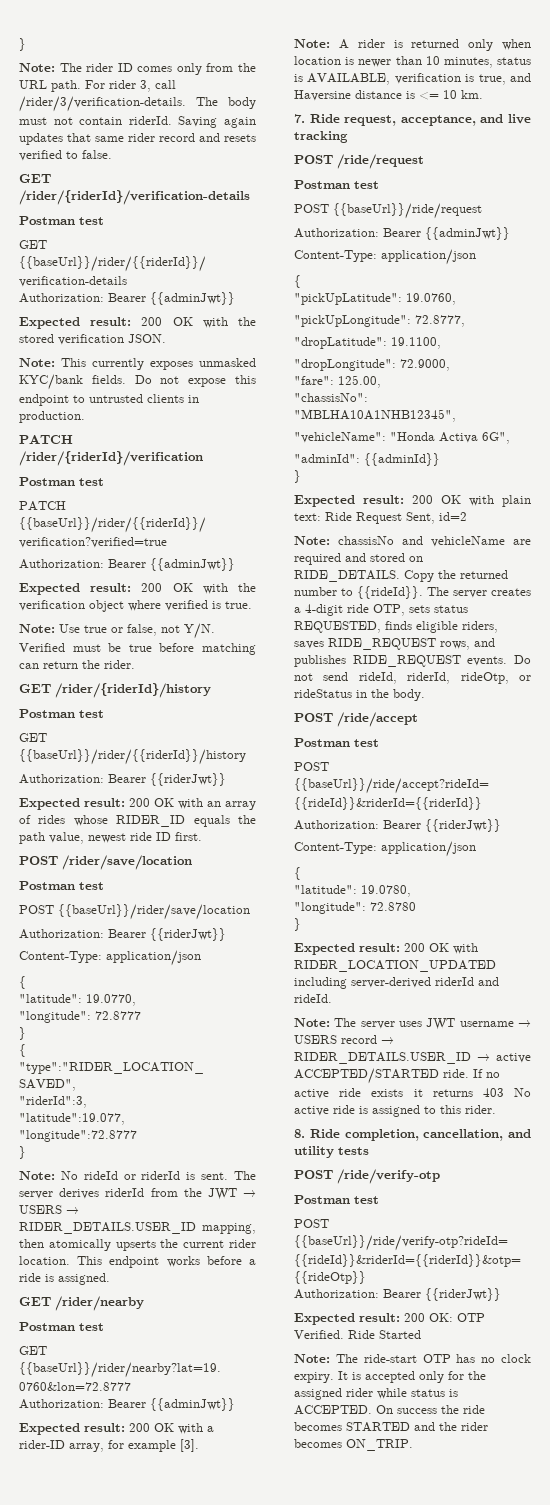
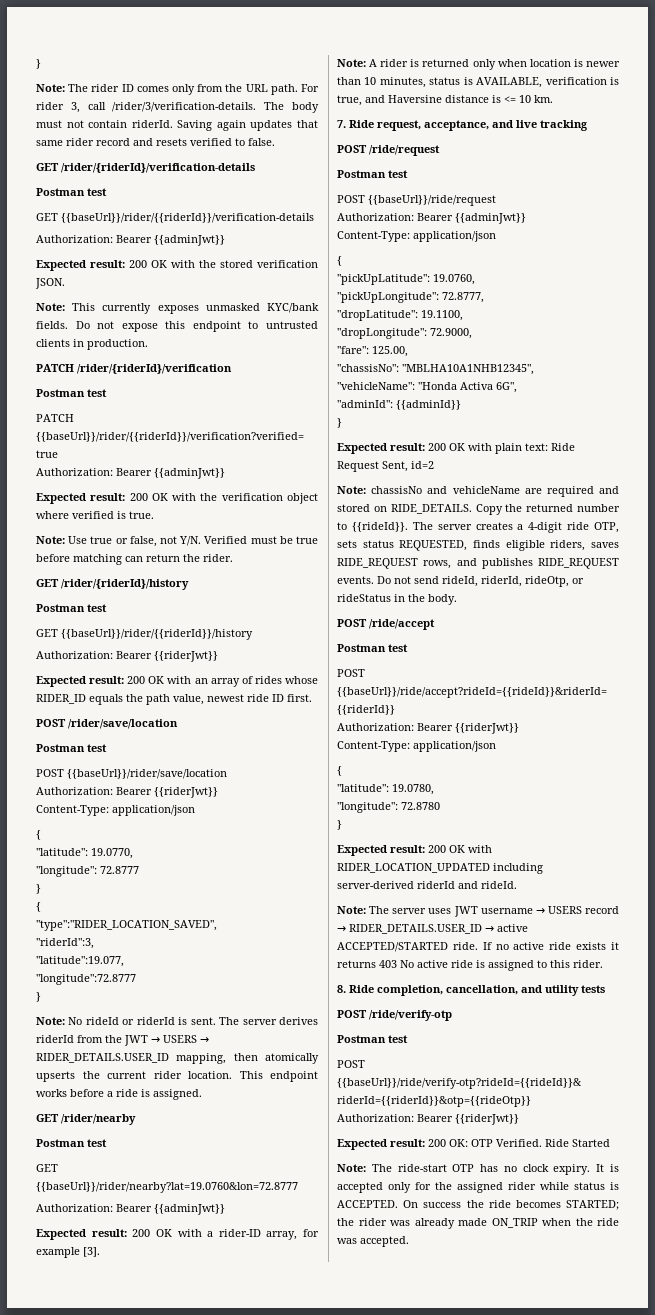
[346,1422,488,1432] [294,1439,413,1451] STARTED and the rider becomes ON_TRIP. -> [566,1200,619,1210] [337,1218,619,1229] [337,1236,409,1247] STARTED; the rider was already made ON_TRIP when the ride was accepted.

